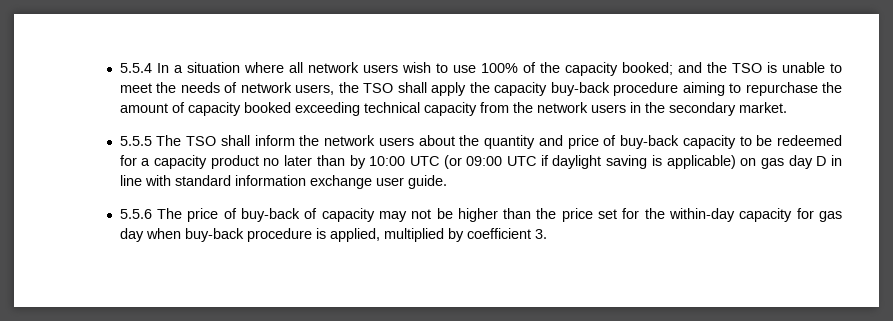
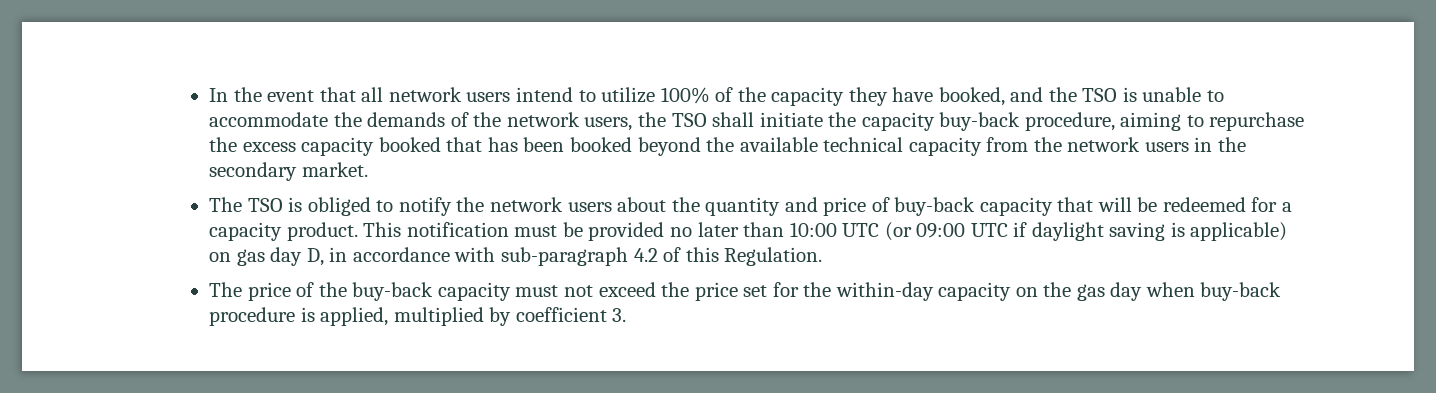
[119,62,476,73] 5.5.4 In a situation where all network users wish to use -> [209,87,656,103] In the event that all network users intend to utilize
[621,62,673,75] booked; -> [848,87,1005,106] they have booked,
[119,82,238,93] meet the needs of -> [209,112,502,127] accommodate the demands of the
[431,82,467,96] apply -> [759,112,823,127] initiate
[613,82,679,96] procedure -> [1024,112,1115,131] procedure,
[119,102,360,116] amount of capacity booked exceeding -> [242,137,818,156] excess capacity booked that has been booked beyond the available
[119,136,152,146] 5.5.5 -> (368, 169) none
[220,135,295,146] shall inform -> [288,197,452,216] is obliged to notify
[739,136,752,146] to -> [1057,197,1132,212] that will
[210,155,259,169] product -> [286,222,665,241] product. This notification must be provided
[349,155,366,169] by -> (785, 229) none
[816,155,842,166] [119,175,447,189] [119,208,532,222] D in line with standard information exchange user guide. // 5.5.6 The price of buy-back of capacity may not be higher than -> [306,247,823,266] [209,282,656,301] D, in accordance with sub-paragraph 4.2 of this Regulation. // The price of the buy-back capacity must not exceed
[796,208,814,219] for -> [1015,282,1072,297] on the

